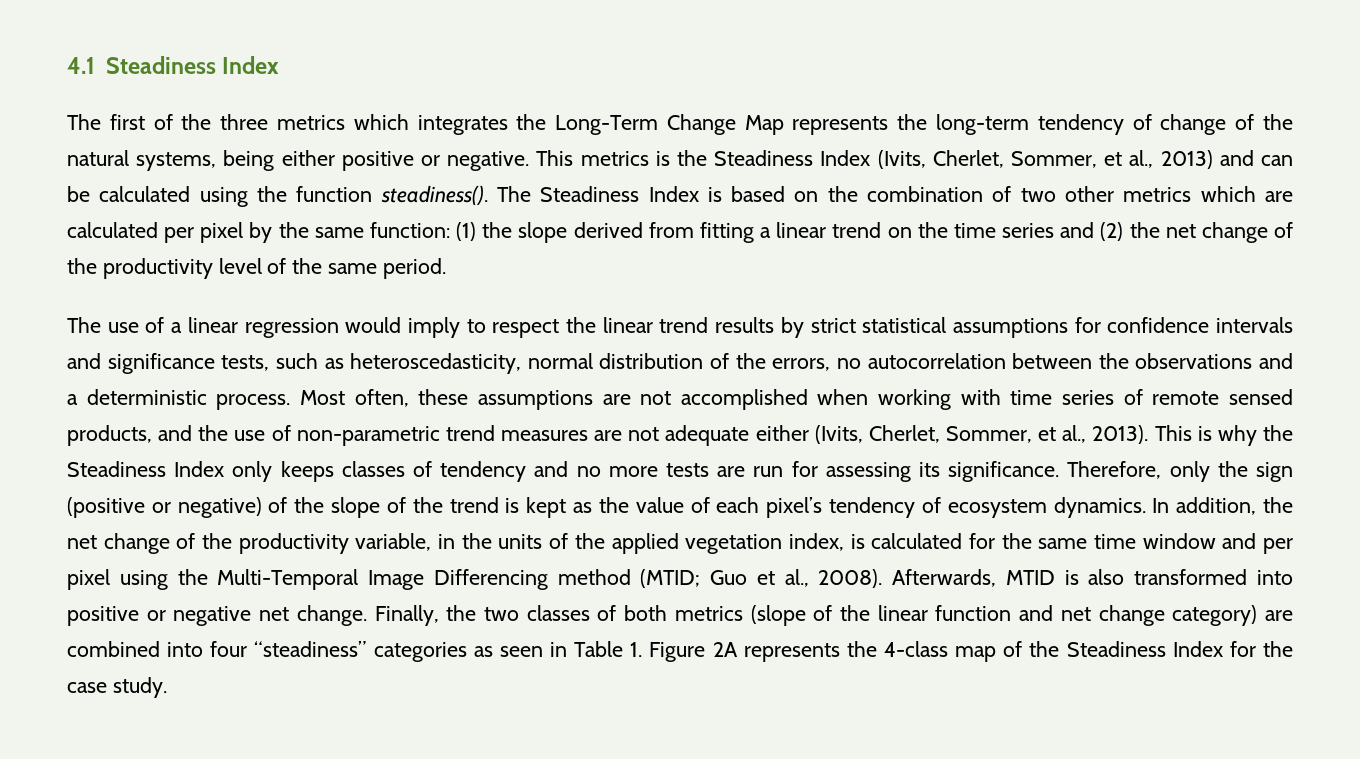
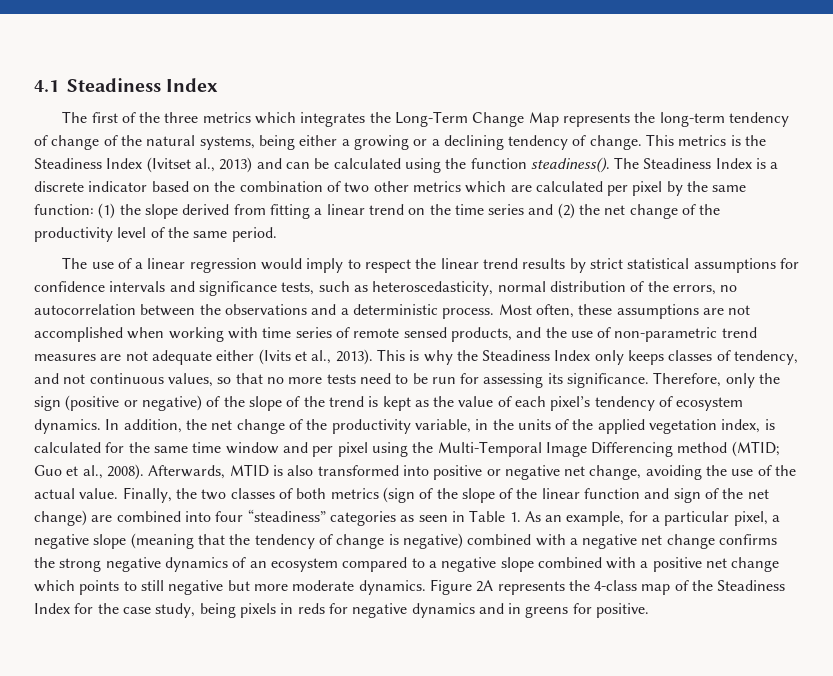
[341,151,530,171] positive or negative. -> [341,135,642,150] a growing or a declining tendency of change.
[877,150,1123,169] (Ivits, Cherlet, Sommer, et -> [146,157,191,173] (Ivitset
(722, 194) none -> [770,162,779,169] [34,181,148,192] a discrete indicator
[814,425,1033,444] (Ivits, Cherlet, Sommer, -> [258,349,291,365] (Ivits
[440,461,746,482] tendency and no more tests are -> [734,350,799,365] [34,373,428,387] tendency, and not continuous values, so that no more tests need to be
[296,605,367,626] change. -> [589,465,797,480] [34,488,119,499] change, avoiding the use of the actual value.
[750,605,806,626] (slope -> [382,487,495,503] (sign of the slope
[1060,605,1258,626] net change category) -> [673,488,769,503] [34,510,87,526] sign of the net change)
(643, 649) none -> [524,511,781,526] [34,533,778,549] [34,557,780,572] [34,580,426,595] As an example, for a particular pixel, a negative slope (meaning that the tendency of change is negative) combined with a negative net change confirms the strong negative dynamics of an ecosystem compared to a negative slope combined with a positive net change which points to still negative but more moderate dynamics.
[112,677,167,698] study. -> [155,603,650,618] study, being pixels in reds for negative dynamics and in greens for positive.

